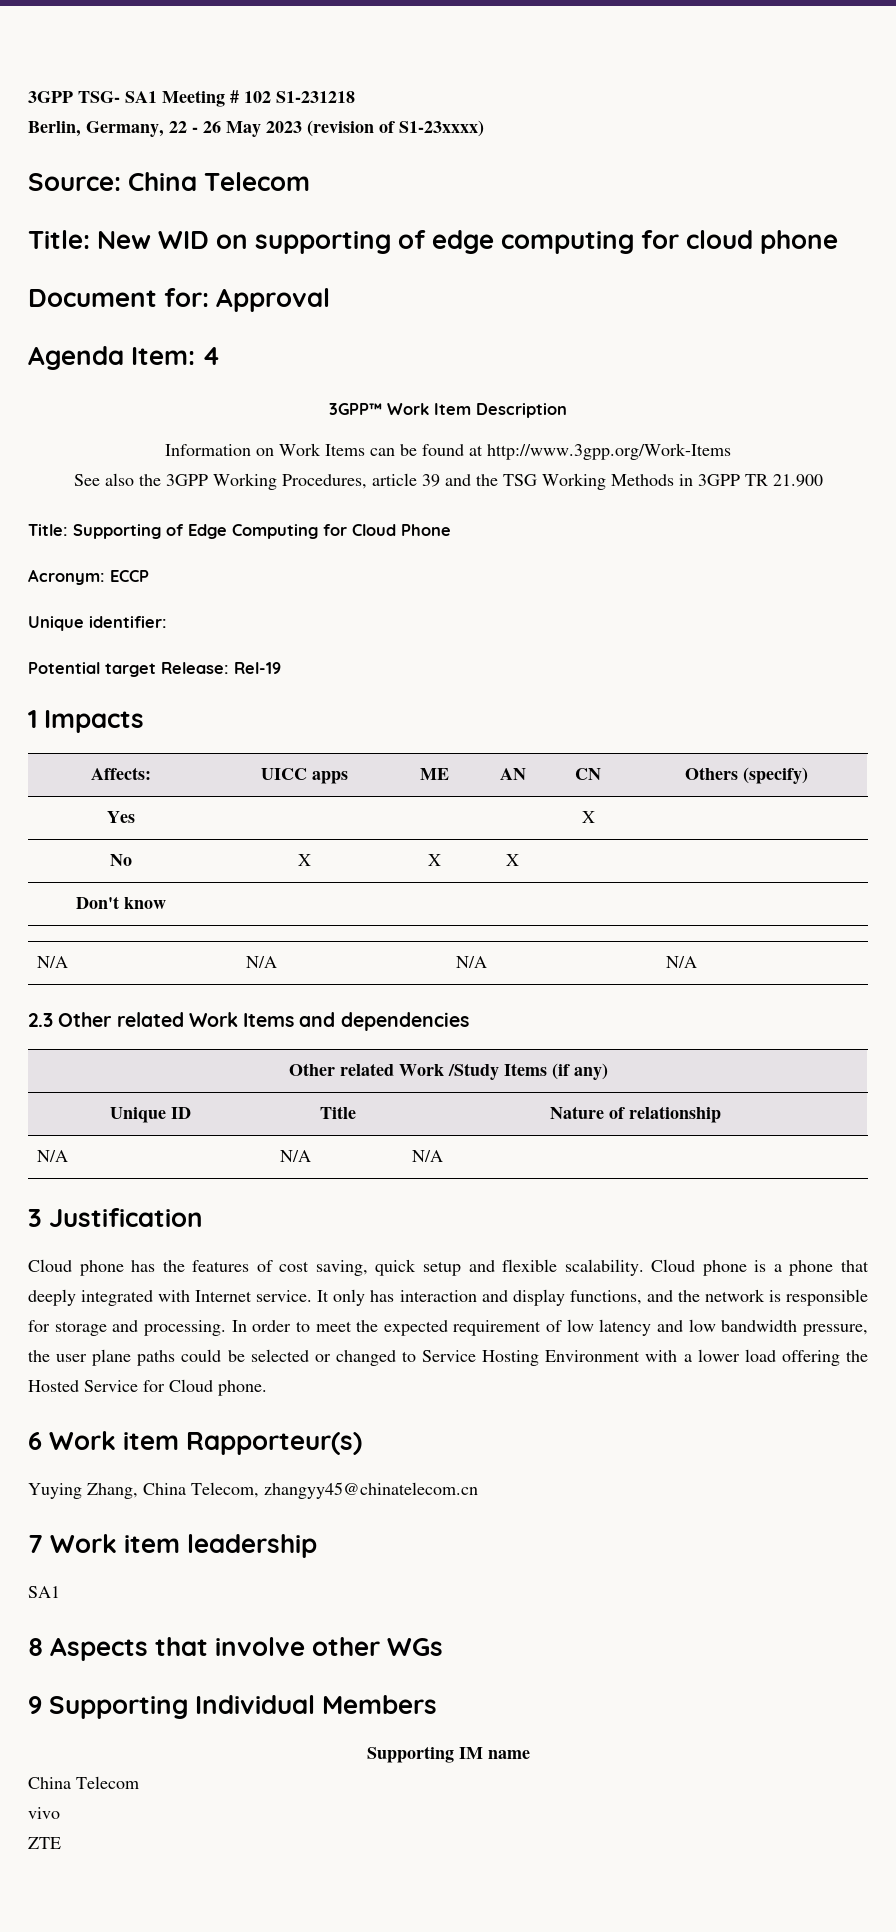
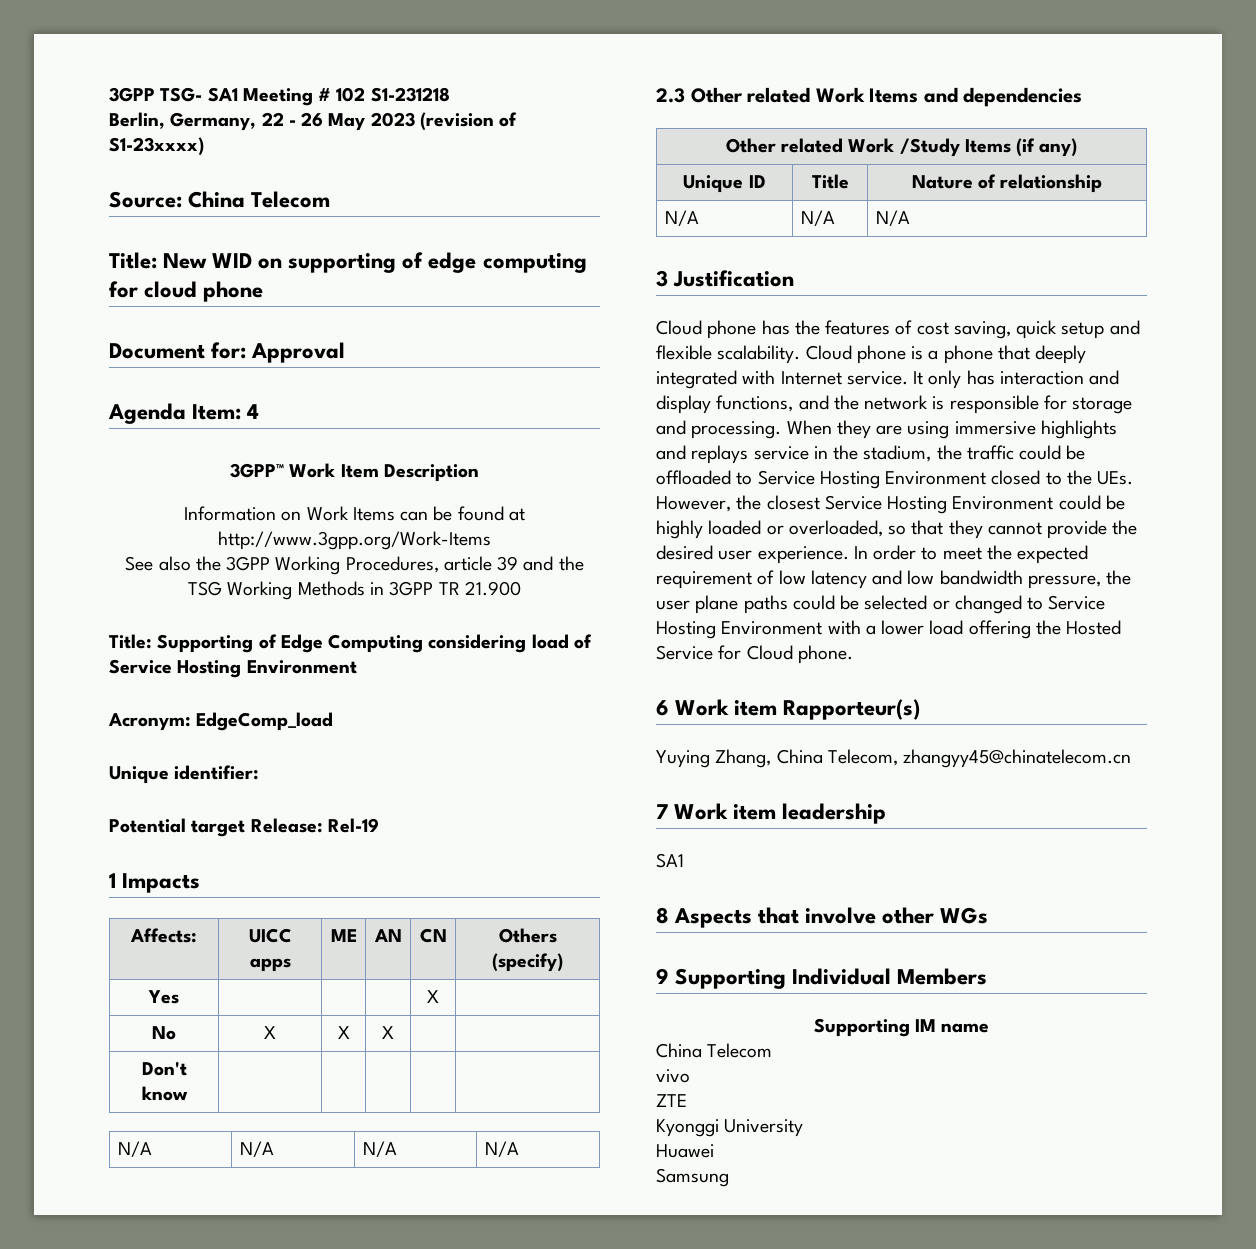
[323,524,451,536] for Cloud Phone -> [428,634,592,653] [109,659,357,678] considering load of Service Hosting Environment
[110,570,149,582] ECCP -> [196,712,334,731] EdgeComp_load
(226, 1328) none -> [786,420,1117,439] [656,445,1086,464] [656,470,1134,489] [656,495,1125,514] [656,520,1138,539] [656,545,849,564] When they are using immersive highlights and replays service in the stadium, the traffic could be offloaded to Service Hosting Environment closed to the UEs. However, the closest Service Hosting Environment could be highly loaded or overloaded, so that they cannot provide the desired user experience.
(61, 1843) none -> [656,1119,804,1137] [656,1144,714,1158] [656,1168,729,1187] // Kyonggi University // Huawei // Samsung

